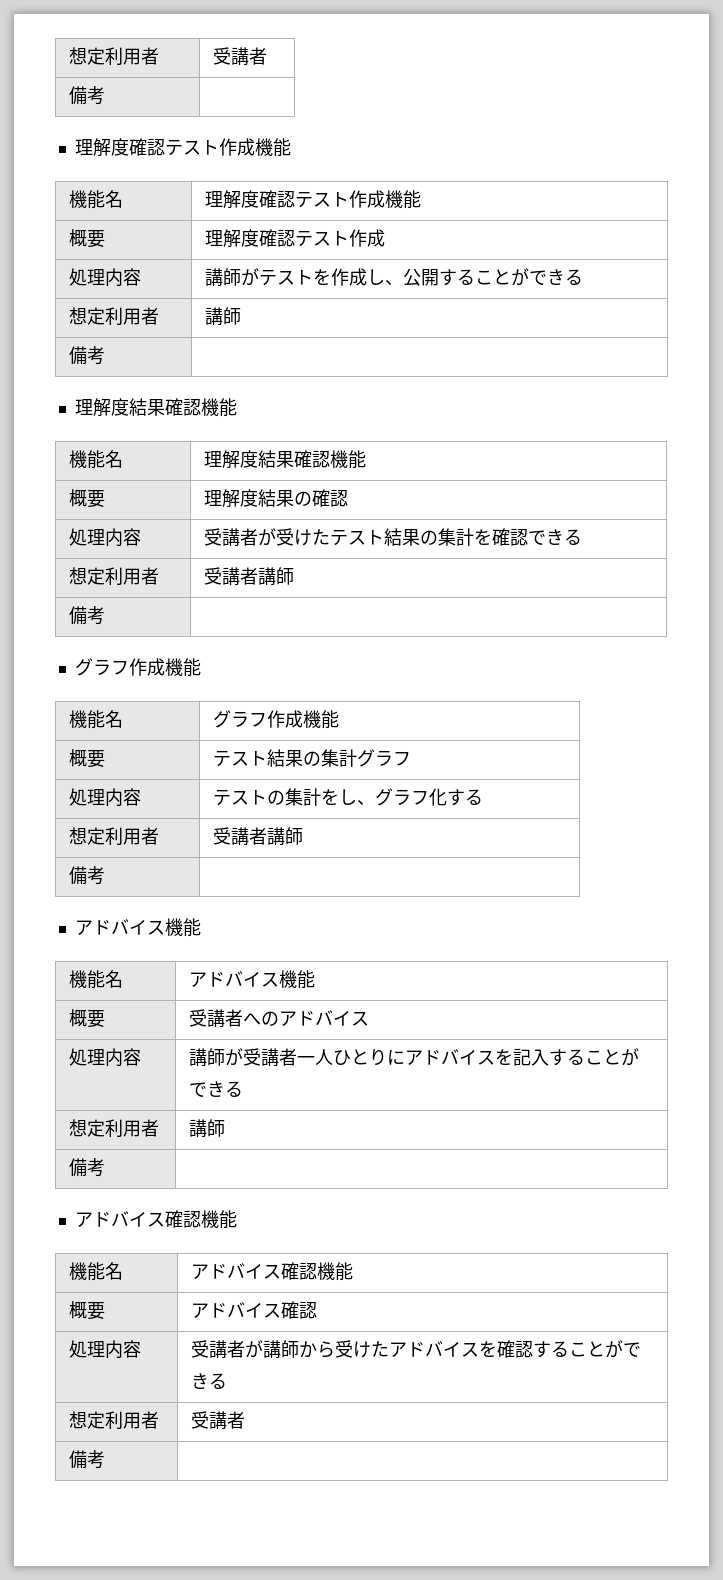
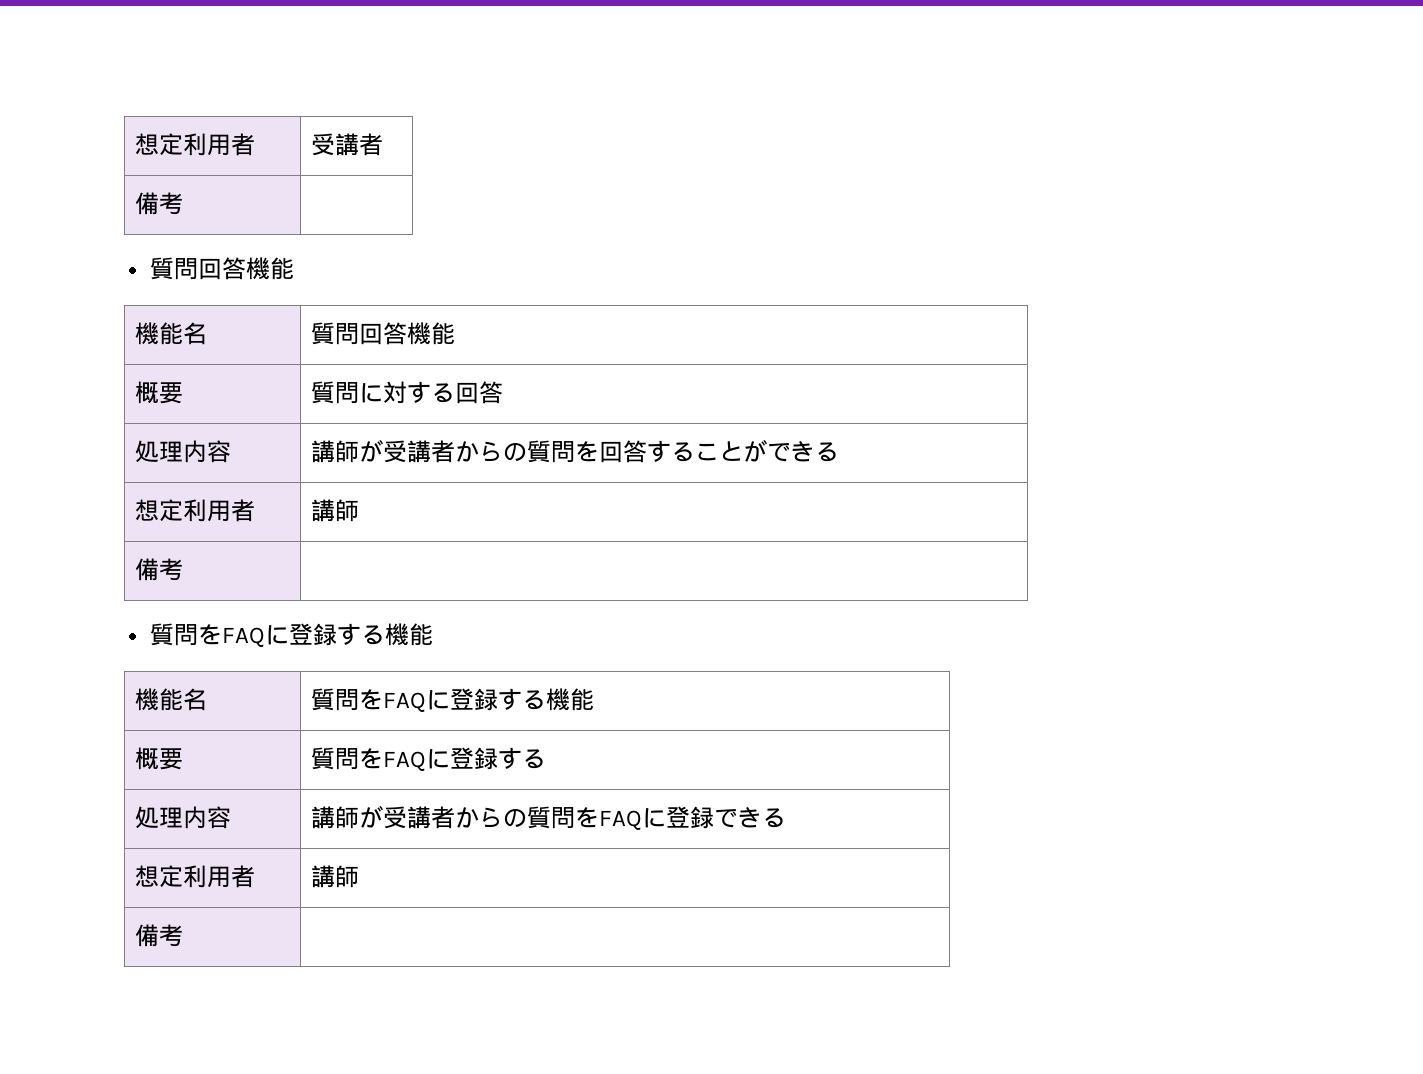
[74,138,291,157] [68,190,123,209] [204,190,421,209] [68,229,105,248] [204,229,385,248] [68,268,141,287] [204,268,583,286] [68,307,159,325] [204,307,241,325] [68,346,105,365] [74,398,237,417] [68,450,123,469] [203,450,366,469] [68,489,105,508] [203,489,348,508] [68,528,141,547] [203,528,582,546] [68,567,159,585] [203,567,294,585] [68,606,105,625] [74,658,201,677] [68,710,123,729] [212,710,339,729] [68,749,105,768] [212,749,411,767] [68,788,141,807] [212,788,483,806] [68,827,159,845] [212,827,303,845] [68,866,105,885] [74,918,201,937] [68,970,123,989] [188,970,315,989] [68,1009,105,1028] [188,1009,369,1027] [68,1048,141,1067] [188,1048,639,1066] [188,1081,243,1097] [68,1119,159,1137] [188,1119,225,1137] [68,1158,105,1177] [74,1210,237,1229] [68,1262,123,1281] [190,1262,353,1281] [68,1301,105,1320] [190,1301,317,1319] [68,1340,141,1359] [190,1340,641,1358] [190,1373,227,1389] [68,1411,159,1429] [190,1411,245,1429] [68,1450,105,1469] 理解度確認テスト作成機能 // 機能名 | 理解度確認テスト作成機能 // 概要 | 理解度確認テスト作成 // 処理内容 | 講師がテストを作成し、公開することができる // 想定利用者 | 講師 // 備考 | // 理解度結果確認機能 // 機能名 | 理解度結果確認機能 // 概要 | 理解度結果の確認 // 処理内容 | 受講者が受けたテスト結果の集計を確認できる // 想定利用者 | 受講者講師 // 備考 | // グラフ作成機能 // 機能名 | グラフ作成機能 // 概要 | テスト結果の集計グラフ // 処理内容 | テストの集計をし、グラフ化する // 想定利用者 | 受講者講師 // 備考 | // アドバイス機能 // 機能名 | アドバイス機能 // 概要 | 受講者へのアドバイス // 処理内容 | 講師が受講者一人ひとりにアドバイスを記入することができる // 想定利用者 | 講師 // 備考 | // アドバイス確認機能 // 機能名 | アドバイス確認機能 // 概要 | アドバイス確認 // 処理内容 | 受講者が講師から受けたアドバイスを確認することができる // 想定利用者 | 受講者 // 備考 | -> [150,257,295,280] [134,322,207,345] [310,322,455,345] [134,381,183,404] [310,381,503,404] [134,440,231,463] [310,439,839,463] [134,499,255,522] [310,499,359,522] [134,558,183,581] [150,623,434,648] [134,688,207,711] [310,688,594,713] [134,747,183,770] [310,747,546,772] [134,806,231,829] [310,805,786,831] [134,865,255,888] [310,865,359,888] [134,924,183,947] 質問回答機能 // 機能名 | 質問回答機能 // 概要 | 質問に対する回答 // 処理内容 | 講師が受講者からの質問を回答することができる // 想定利用者 | 講師 // 備考 | // 質問をFAQに登録する機能 // 機能名 | 質問をFAQに登録する機能 // 概要 | 質問をFAQに登録する // 処理内容 | 講師が受講者からの質問をFAQに登録できる // 想定利用者 | 講師 // 備考 |

